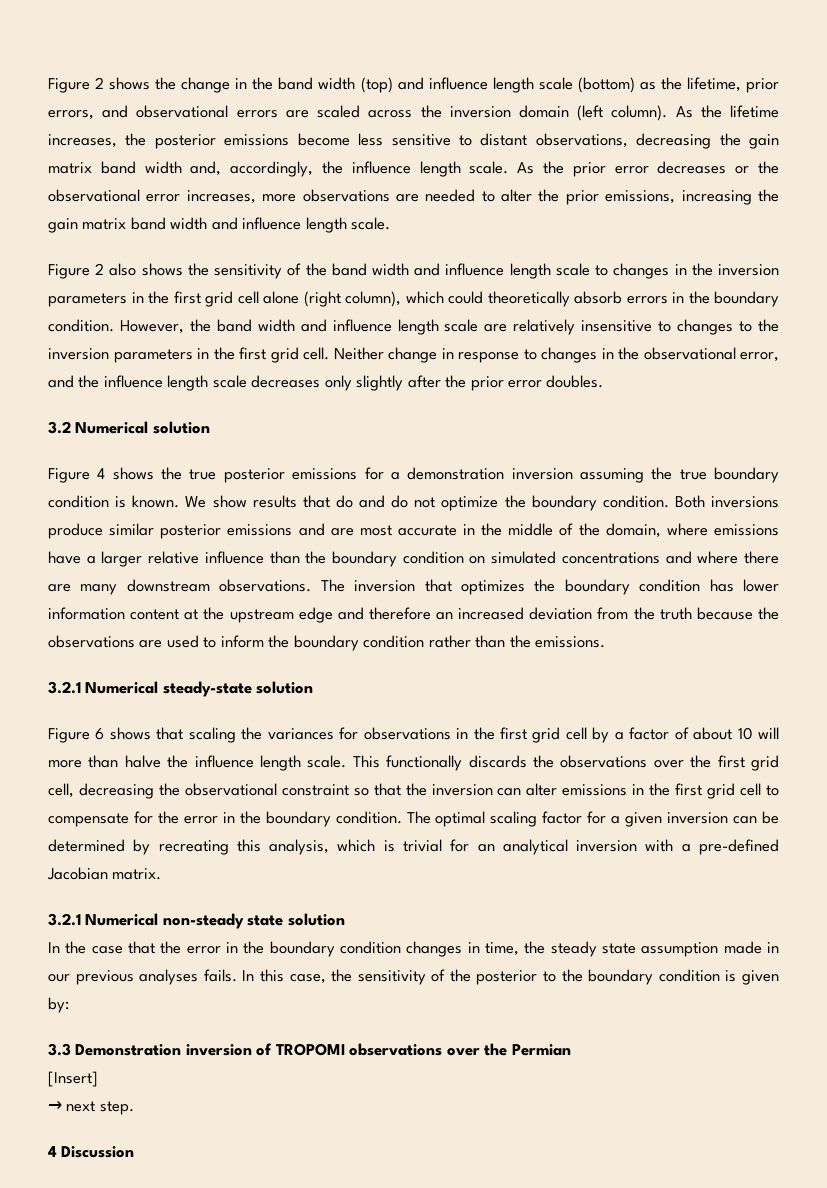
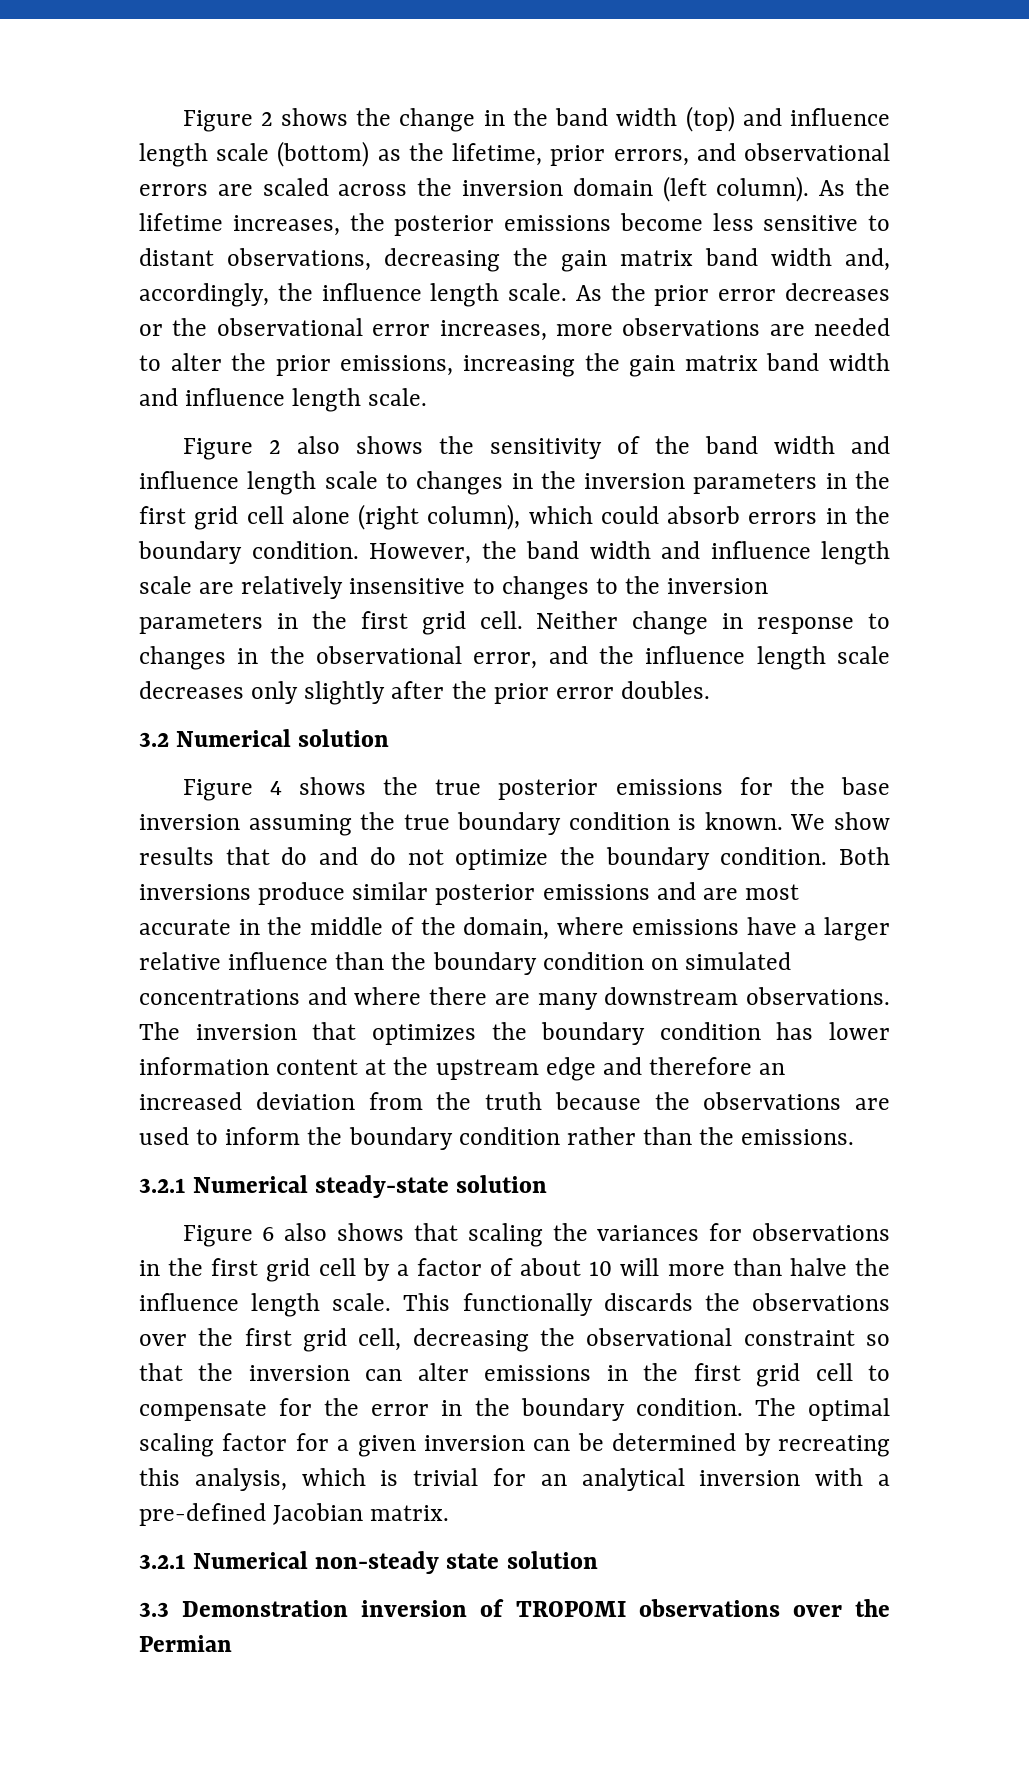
[487,291,570,307] theoretically -> (659, 515) none
[390,467,505,480] a demonstration -> [789,777,890,795] the base
(105, 734) none -> [284,1223,328,1241] also
[48,941,780,957] [48,969,779,985] [48,997,69,1013] // In the case that the error in the boundary condition changes in time, the steady state assumption made in our previous analyses fails. In this case, the sensitivity of the posterior to the boundary condition is given by: -> (598, 1560) none
[48,1071,98,1087] [48,1101,134,1115] [48,1146,135,1158] // [Insert] // → next step. // 4 Discussion -> (232, 1643) none

